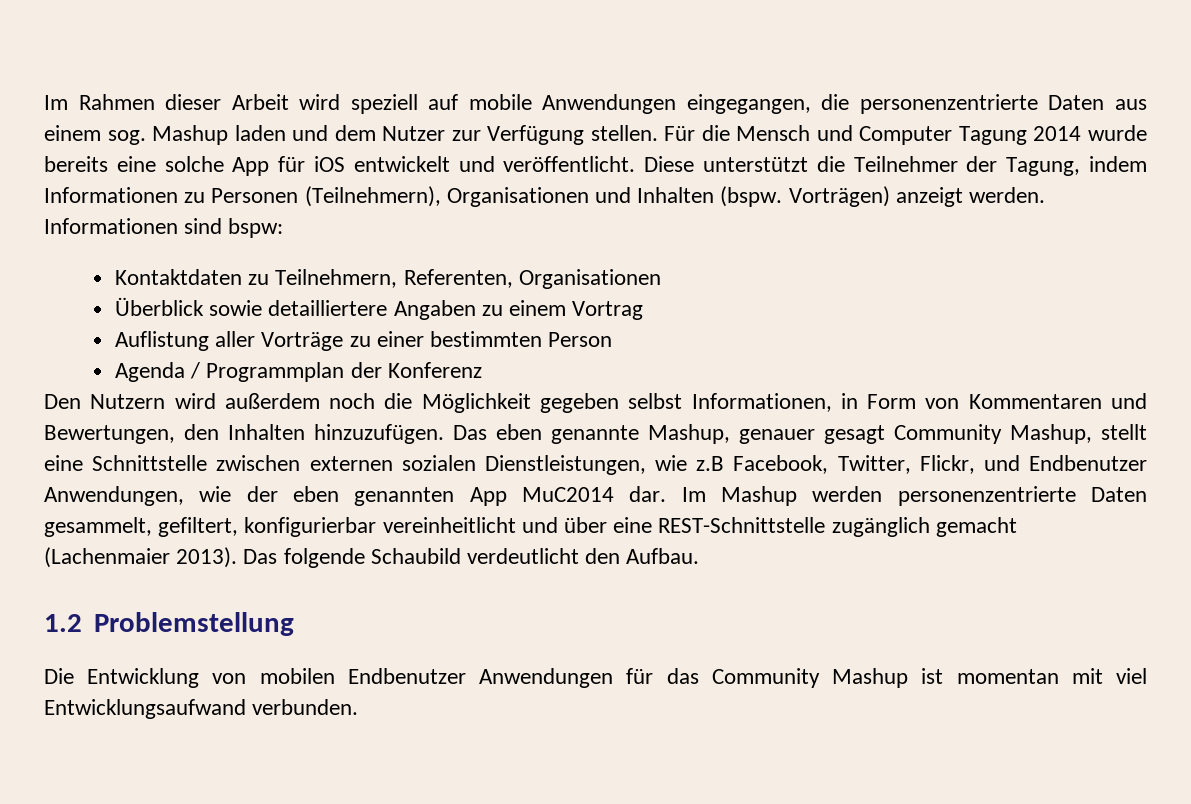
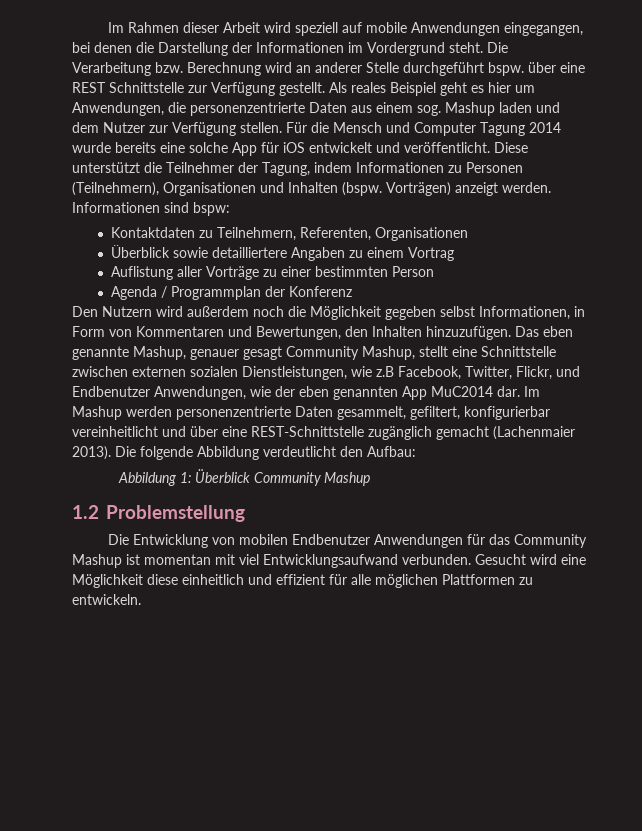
(811, 104) none -> [72,42,508,56] [72,62,585,76] [72,82,535,96] [72,102,164,116] bei denen die Darstellung der Informationen im Vordergrund steht. Die Verarbeitung bzw. Berechnung wird an anderer Stelle durchgeführt bspw. über eine REST Schnittstelle zur Verfügung gestellt. Als reales Beispiel geht es hier um Anwendungen,
[243,548,700,568] Das folgende Schaubild verdeutlicht den Aufbau. -> [115,446,416,460] [118,469,371,486] Die folgende Abbildung verdeutlicht den Aufbau: // Abbildung 1: Überblick Community Mashup
(359, 707) none -> [475,554,586,565] [72,574,533,588] [72,594,141,605] Gesucht wird eine Möglichkeit diese einheitlich und effizient für alle möglichen Plattformen zu entwickeln.

